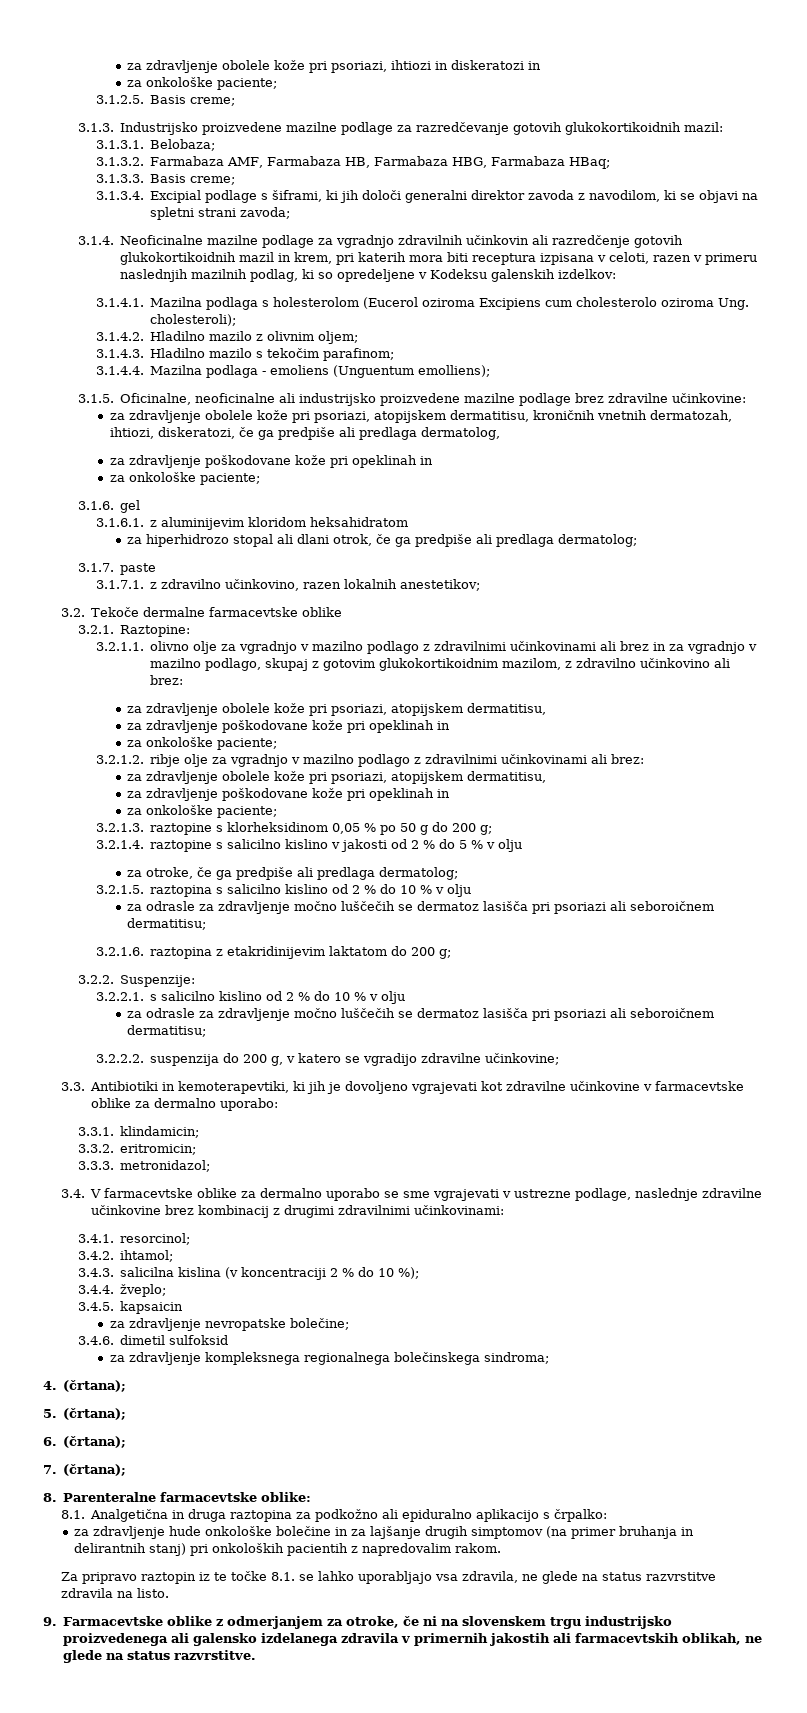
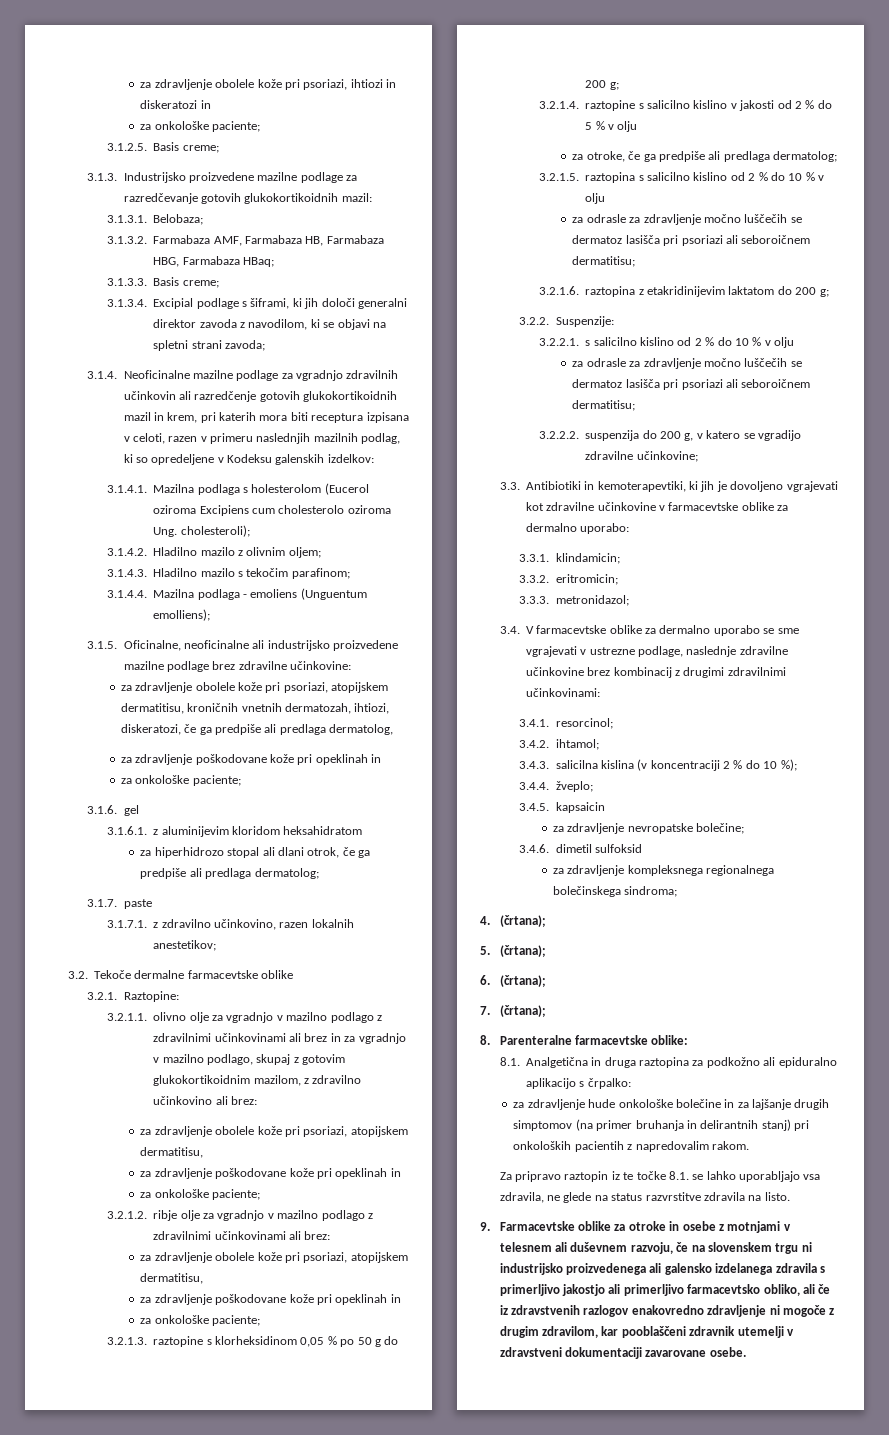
[216,1616,438,1629] z odmerjanjem za otroke, če ni -> [614,1221,791,1233] [499,1242,689,1254] za otroke in osebe z motnjami v telesnem ali duševnem razvoju, če
(582, 1623) none -> [801,1242,812,1252] ni
[401,1633,763,1646] [63,1650,257,1663] v primernih jakostih ali farmacevtskih oblikah, ne glede na status razvrstitve. -> [819,1266,825,1273] [499,1284,831,1296] [499,1305,835,1317] [499,1326,794,1338] [499,1347,746,1359] s primerljivo jakostjo ali primerljivo farmacevtsko obliko, ali če iz zdravstvenih razlogov enakovredno zdravljenje ni mogoče z drugim zdravilom, kar pooblaščeni zdravnik utemelji v zdravstveni dokumentaciji zavarovane osebe.

